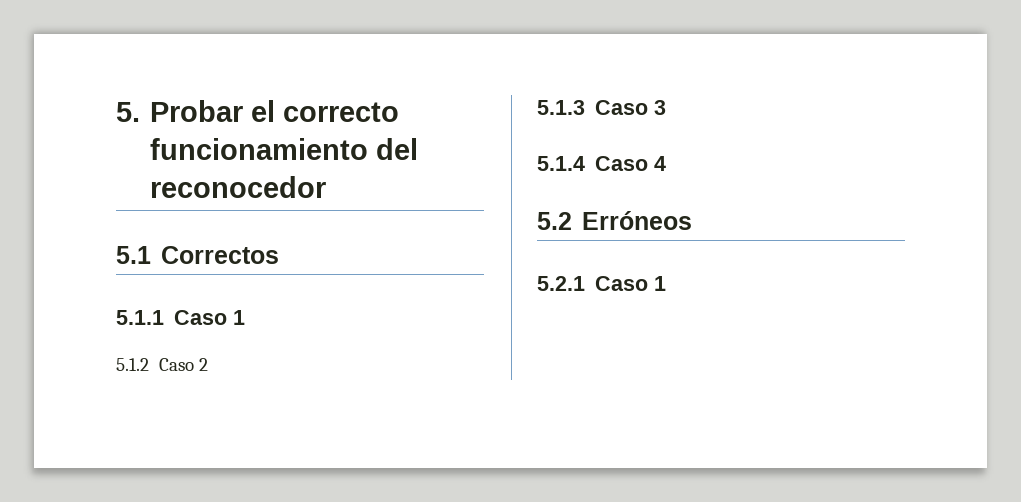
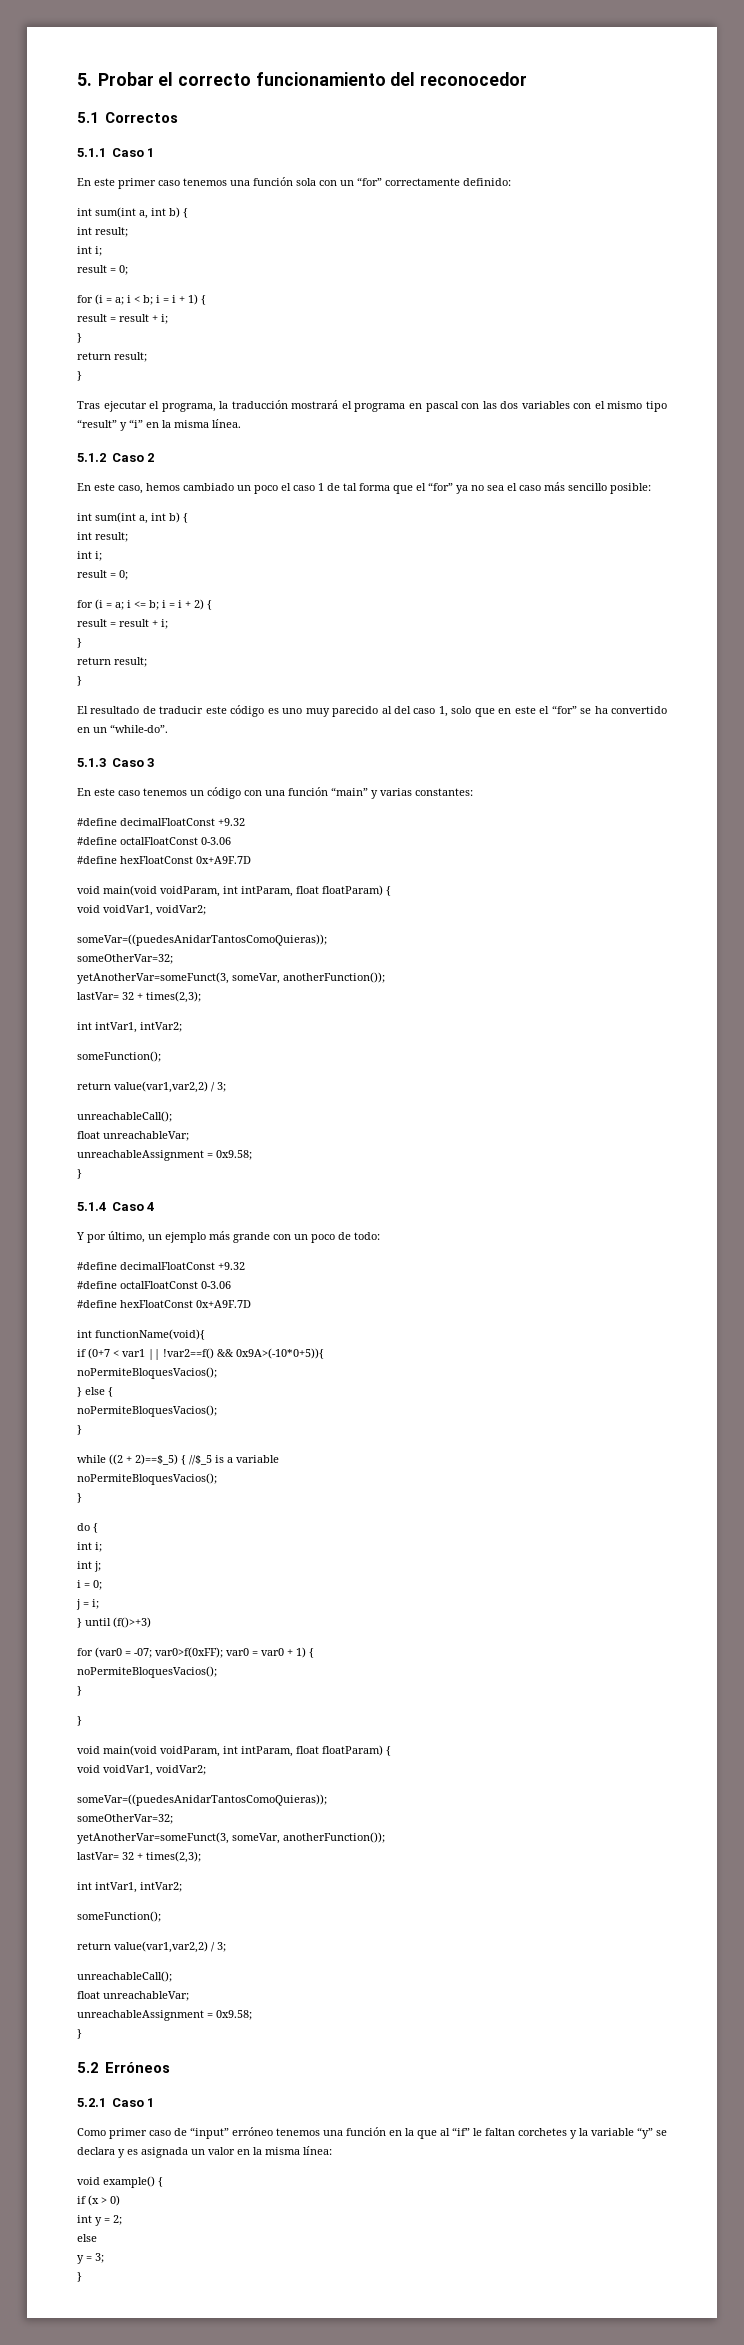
[116,358,208,371] [537,100,666,115] [537,156,666,171] 5.1.2 Caso 2 // 5.1.3 Caso 3 // 5.1.4 Caso 4 -> [77,177,511,189] [77,207,188,219] [77,227,128,237] [77,246,102,256] [77,265,128,275] [77,294,206,305] [77,314,168,324] [77,333,82,343] [77,352,147,362] [77,371,82,381] [77,400,667,412] [77,419,241,431] [77,453,155,462] [77,482,651,494] [77,512,188,524] [77,532,128,542] [77,551,102,561] [77,570,128,580] [77,599,212,610] [77,619,168,629] [77,638,82,648] [77,657,147,667] [77,676,82,686] [77,705,667,717] [77,724,168,733] [77,758,155,767] [77,787,473,799] [77,818,245,826] [77,837,231,845] [77,856,251,864] [77,885,391,897] [77,905,206,916] [77,934,327,946] [77,954,173,964] [77,972,385,984] [77,991,201,1003] [77,1022,182,1033] [77,1051,161,1062] [77,1081,226,1093] [77,1111,172,1122] [77,1131,189,1141] [77,1150,252,1161] [77,1169,82,1179] [77,1202,155,1211] [76,1231,380,1243] [77,1262,245,1270] [77,1281,231,1289] [77,1300,251,1308] [77,1329,205,1340] [77,1348,324,1360] [77,1367,217,1379] [77,1387,113,1397] [77,1405,217,1417] [77,1425,82,1435] [77,1454,279,1465] [77,1473,217,1485] [77,1493,82,1503] [77,1523,98,1533] [77,1542,102,1552] [77,1561,101,1572] [77,1580,102,1590] [76,1599,99,1610] [77,1617,151,1628] [77,1647,314,1658] [77,1666,217,1678] [77,1686,82,1696] [77,1716,82,1726] [77,1745,391,1757] [77,1765,206,1776] [77,1794,327,1806] [77,1814,173,1824] [77,1832,385,1844] [77,1851,201,1863] [77,1882,182,1893] [77,1911,161,1922] [77,1941,226,1953] [77,1971,172,1982] [77,1991,189,2001] [77,2010,252,2021] [77,2029,82,2039] En este primer caso tenemos una función sola con un “for” correctamente definido: // int sum(int a, int b) { // int result; // int i; // result = 0; // for (i = a; i < b; i = i + 1) { // result = result + i; // } // return result; // } // Tras ejecutar el programa, la traducción mostrará el programa en pascal con las dos variables con el mismo tipo “result” y “i” en la misma línea. // 5.1.2 Caso 2 // En este caso, hemos cambiado un poco el caso 1 de tal forma que el “for” ya no sea el caso más sencillo posible: // int sum(int a, int b) { // int result; // int i; // result = 0; // for (i = a; i <= b; i = i + 2) { // result = result + i; // } // return result; // } // El resultado de traducir este código es uno muy parecido al del caso 1, solo que en este el “for” se ha convertido en un “while-do”. // 5.1.3 Caso 3 // En este caso tenemos un código con una función “main” y varias constantes: // #define decimalFloatConst +9.32 // #define octalFloatConst 0-3.06 // #define hexFloatConst 0x+A9F.7D // void main(void voidParam, int intParam, float floatParam) { // void voidVar1, voidVar2; // someVar=((puedesAnidarTantosComoQuieras)); // someOtherVar=32; // yetAnotherVar=someFunct(3, someVar, anotherFunction()); // lastVar= 32 + times(2,3); // int intVar1, intVar2; // someFunction(); // return value(var1,var2,2) / 3; // unreachableCall(); // float unreachableVar; // unreachableAssignment = 0x9.58; // } // 5.1.4 Caso 4 // Y por último, un ejemplo más grande con un poco de todo: // #define decimalFloatConst +9.32 // #define octalFloatConst 0-3.06 // #define hexFloatConst 0x+A9F.7D // int functionName(void){ // if (0+7 < var1 || !var2==f() && 0x9A>(-10*0+5)){ // noPermiteBloquesVacios(); // } else { // noPermiteBloquesVacios(); // } // while ((2 + 2)==$_5) { //$_5 is a variable // noPermiteBloquesVacios(); // } // do { // int i; // int j; // i = 0; // j = i; // } until (f()>+3) // for (var0 = -07; var0>f(0xFF); var0 = var0 + 1) { // noPermiteBloquesVacios(); // } // } // void main(void voidParam, int intParam, float floatParam) { // void voidVar1, voidVar2; // someVar=((puedesAnidarTantosComoQuieras)); // someOtherVar=32; // yetAnotherVar=someFunct(3, someVar, anotherFunction()); // lastVar= 32 + times(2,3); // int intVar1, intVar2; // someFunction(); // return value(var1,var2,2) / 3; // unreachableCall(); // float unreachableVar; // unreachableAssignment = 0x9.58; // }
(666, 283) none -> [77,2127,667,2139] [77,2146,332,2158] [77,2176,163,2188] [77,2195,120,2206] [77,2215,122,2226] [77,2234,97,2242] [77,2253,104,2264] [77,2272,82,2282] // Como primer caso de “input” erróneo tenemos una función en la que al “if” le faltan corchetes y la variable “y” se declara y es asignada un valor en la misma línea: // void example() { // if (x > 0) // int y = 2; // else // y = 3; // }

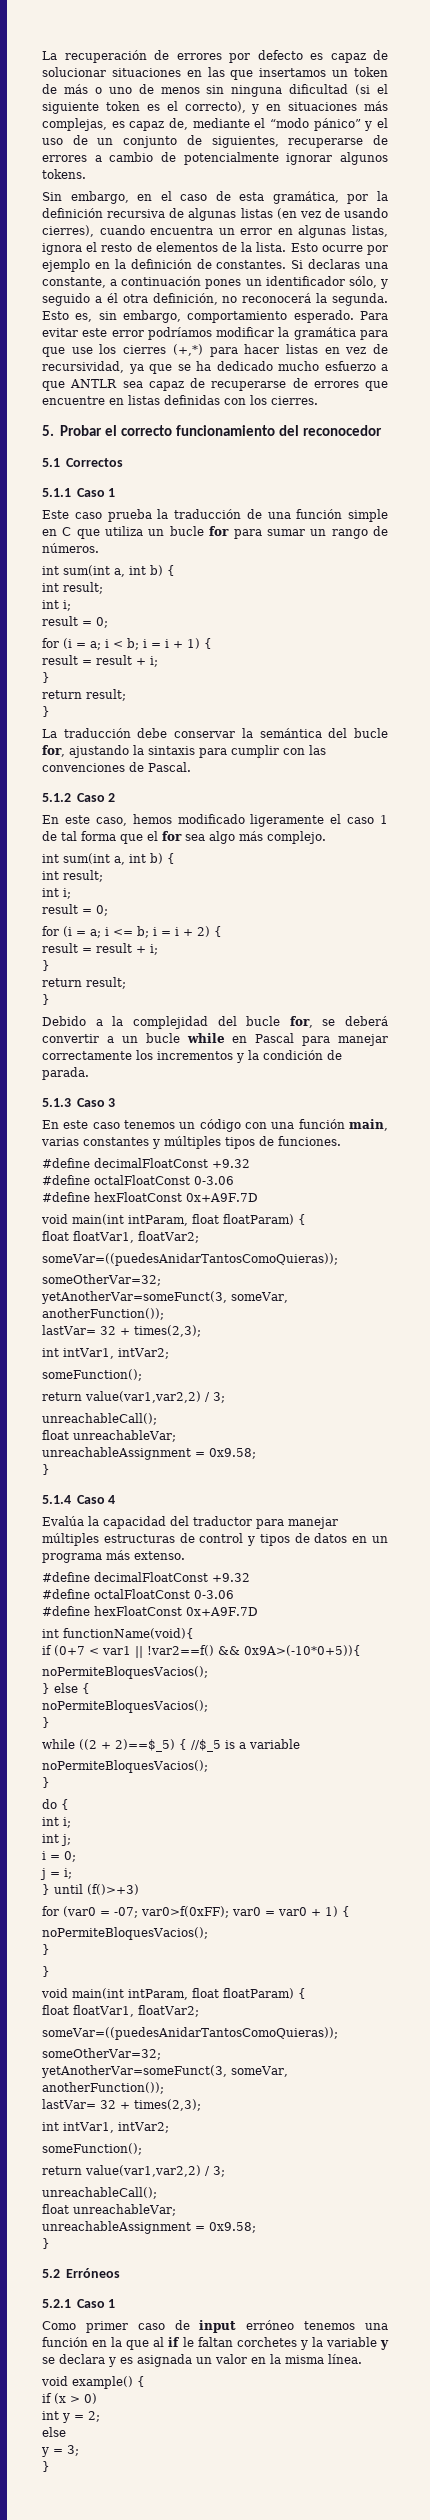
(77, 79) none -> [42,50,388,63] [42,67,388,80] [42,84,388,97] [42,101,388,114] [42,118,389,131] [42,135,389,148] [42,152,388,165] [42,169,86,179] [42,191,388,204] [42,208,388,221] [42,225,388,238] [42,242,388,255] [42,259,388,272] [42,276,388,289] [42,293,388,306] [42,310,388,323] [42,327,388,340] [42,344,388,357] [42,361,388,374] [42,378,388,391] [42,395,318,405] La recuperación de errores por defecto es capaz de solucionar situaciones en las que insertamos un token de más o uno de menos sin ninguna dificultad (si el siguiente token es el correcto), y en situaciones más complejas, es capaz de, mediante el “modo pánico” y el uso de un conjunto de siguientes, recuperarse de errores a cambio de potencialmente ignorar algunos tokens. // Sin embargo, en el caso de esta gramática, por la definición recursiva de algunas listas (en vez de usando cierres), cuando encuentra un error en algunas listas, ignora el resto de elementos de la lista. Esto ocurre por ejemplo en la definición de constantes. Si declaras una constante, a continuación pones un identificador sólo, y seguido a él otra definición, no reconocerá la segunda. Esto es, sin embargo, comportamiento esperado. Para evitar este error podríamos modificar la gramática para que use los cierres (+,*) para hacer listas en vez de recursividad, ya que se ha dedicado mucho esfuerzo a que ANTLR sea capaz de recuperarse de errores que encuentre en listas definidas con los cierres. //
[77,177,511,189] En este primer caso tenemos una función sola con un “for” correctamente definido: -> [42,509,388,522] [42,526,389,539] [42,543,99,553] Este caso prueba la traducción de una función simple en C que utiliza un bucle for para sumar un rango de números.
[77,400,667,412] [77,419,241,431] Tras ejecutar el programa, la traducción mostrará el programa en pascal con las dos variables con el mismo tipo “result” y “i” en la misma línea. -> [42,728,388,738] [42,745,326,758] [42,762,191,772] La traducción debe conservar la semántica del bucle for, ajustando la sintaxis para cumplir con las convenciones de Pascal.
[183,483,278,494] cambiado un poco -> [177,814,325,827] modificado ligeramente
[428,482,651,494] “for” ya no sea el caso más sencillo posible: -> [162,831,326,844] for sea algo más complejo.
[77,705,667,717] [77,724,168,733] El resultado de traducir este código es uno muy parecido al del caso 1, solo que en este el “for” se ha convertido en un “while-do”. -> [42,1016,388,1029] [42,1033,388,1046] [42,1050,342,1063] [42,1067,89,1080] Debido a la complejidad del bucle for, se deberá convertir a un bucle while en Pascal para manejar correctamente los incrementos y la condición de parada.
[331,787,473,799] “main” y varias constantes: -> [349,1119,388,1131] [41,1136,341,1149] main, varias constantes y múltiples tipos de funciones.
[103,885,391,897] [77,905,206,916] main(void voidParam, int intParam, float floatParam) { // void voidVar1, voidVar2; -> [72,1214,306,1226] [42,1231,199,1243] main(int intParam, float floatParam) { // float floatVar1, floatVar2;
[76,1231,380,1243] Y por último, un ejemplo más grande con un poco de todo: -> [42,1516,338,1529] [42,1533,388,1546] [42,1550,185,1563] Evalúa la capacidad del traductor para manejar múltiples estructuras de control y tipos de datos en un programa más extenso.
[103,1745,391,1757] [77,1765,206,1776] main(void voidParam, int intParam, float floatParam) { // void voidVar1, voidVar2; -> [72,1988,306,2000] [42,2005,199,2017] main(int intParam, float floatParam) { // float floatVar1, floatVar2;
[190,2127,229,2139] “input” -> [199,2320,237,2333] input
[452,2127,470,2136] “if” -> [168,2337,180,2347] if
[637,2127,653,2139] “y” -> [379,2340,389,2350] y
[303,2146,332,2155] línea: -> [328,2354,362,2364] línea.

